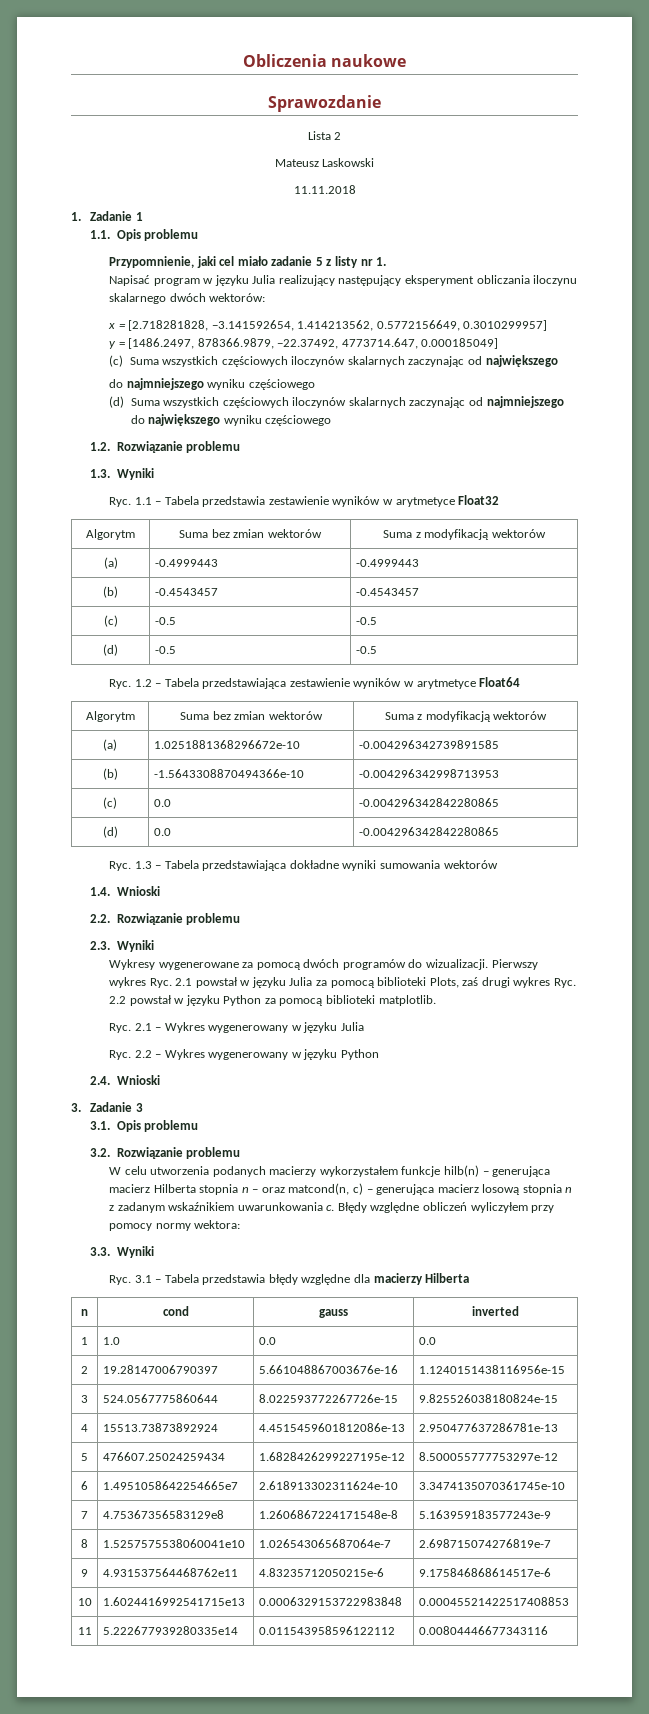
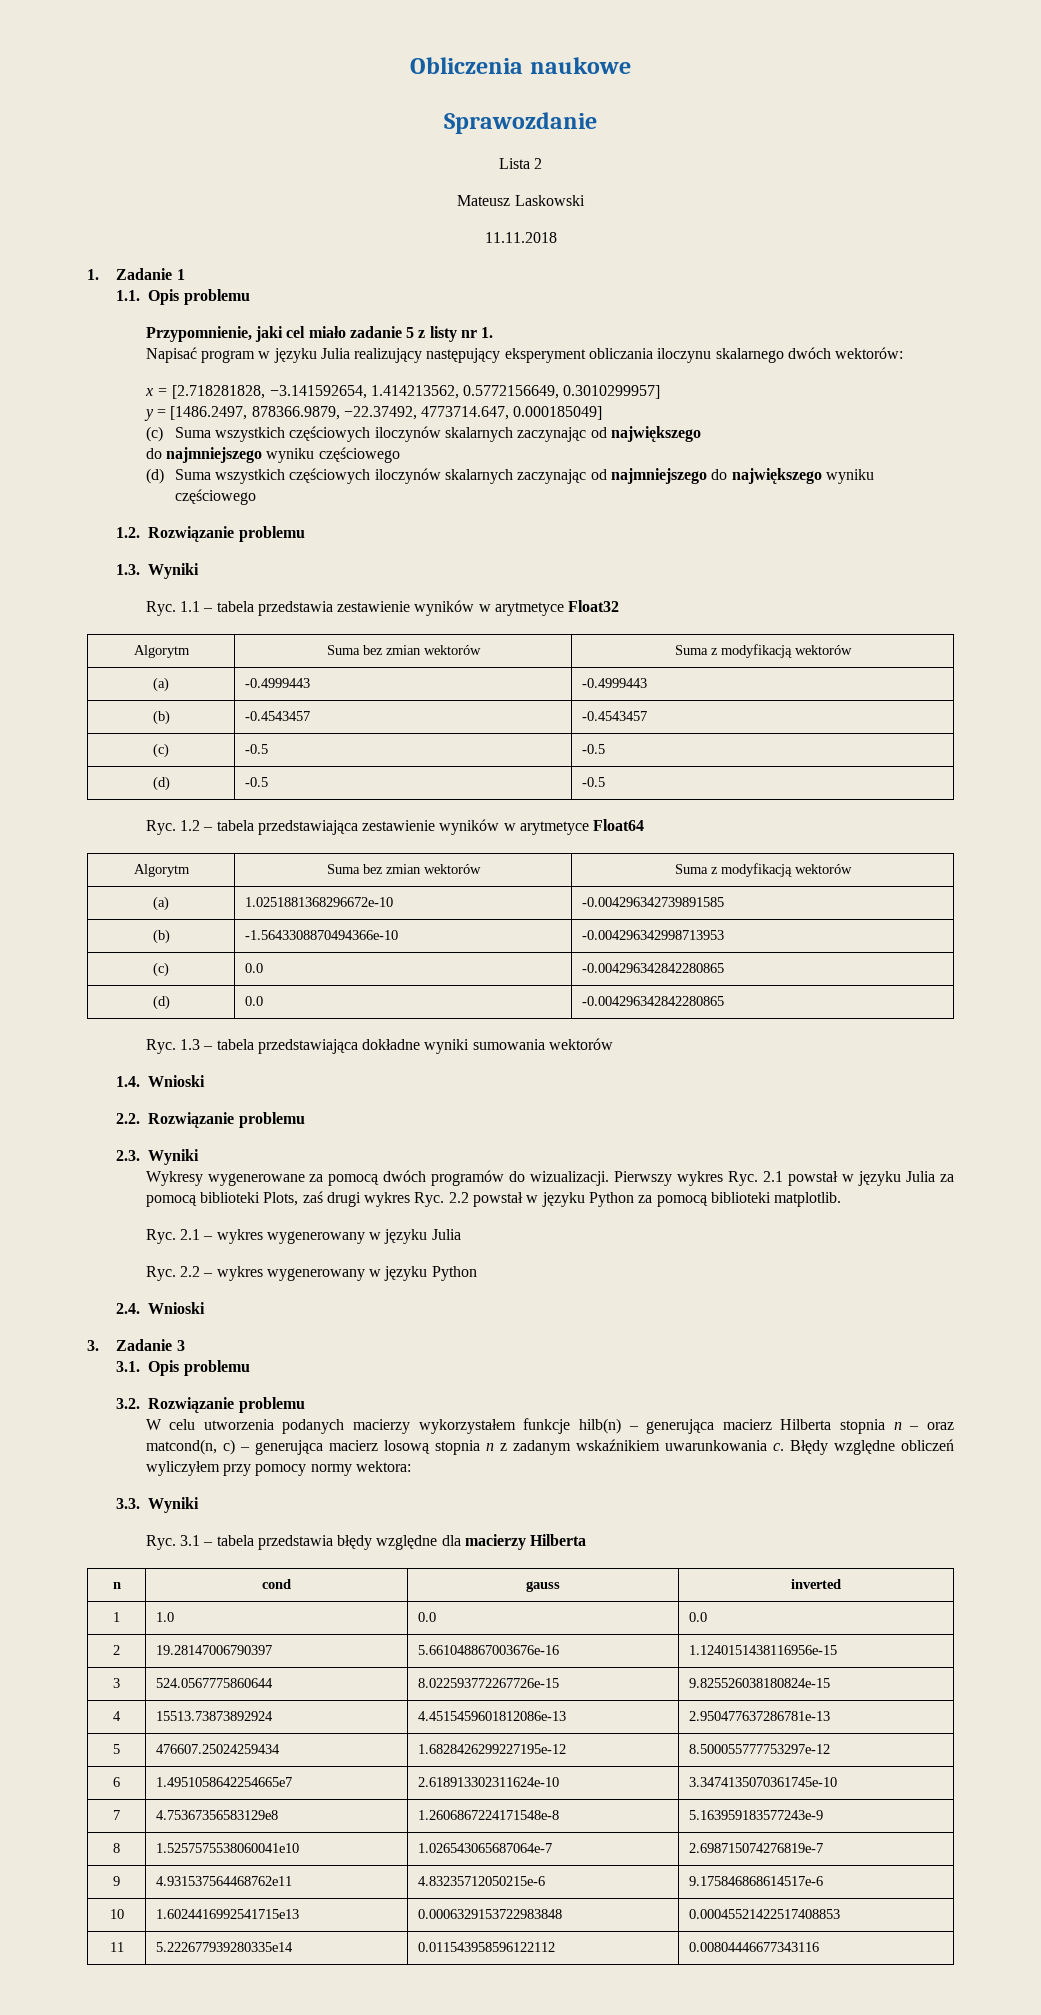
[164,496,199,505] Tabela -> [216,601,254,612] tabela
[164,678,199,687] Tabela -> [216,820,254,831] tabela
[164,860,199,869] Tabela -> [216,1039,254,1050] tabela
[164,1022,205,1033] Wykres -> [216,1229,263,1244] wykres
[164,1049,205,1060] Wykres -> [216,1266,263,1281] wykres
[164,1274,199,1283] Tabela -> [216,1535,254,1546] tabela

